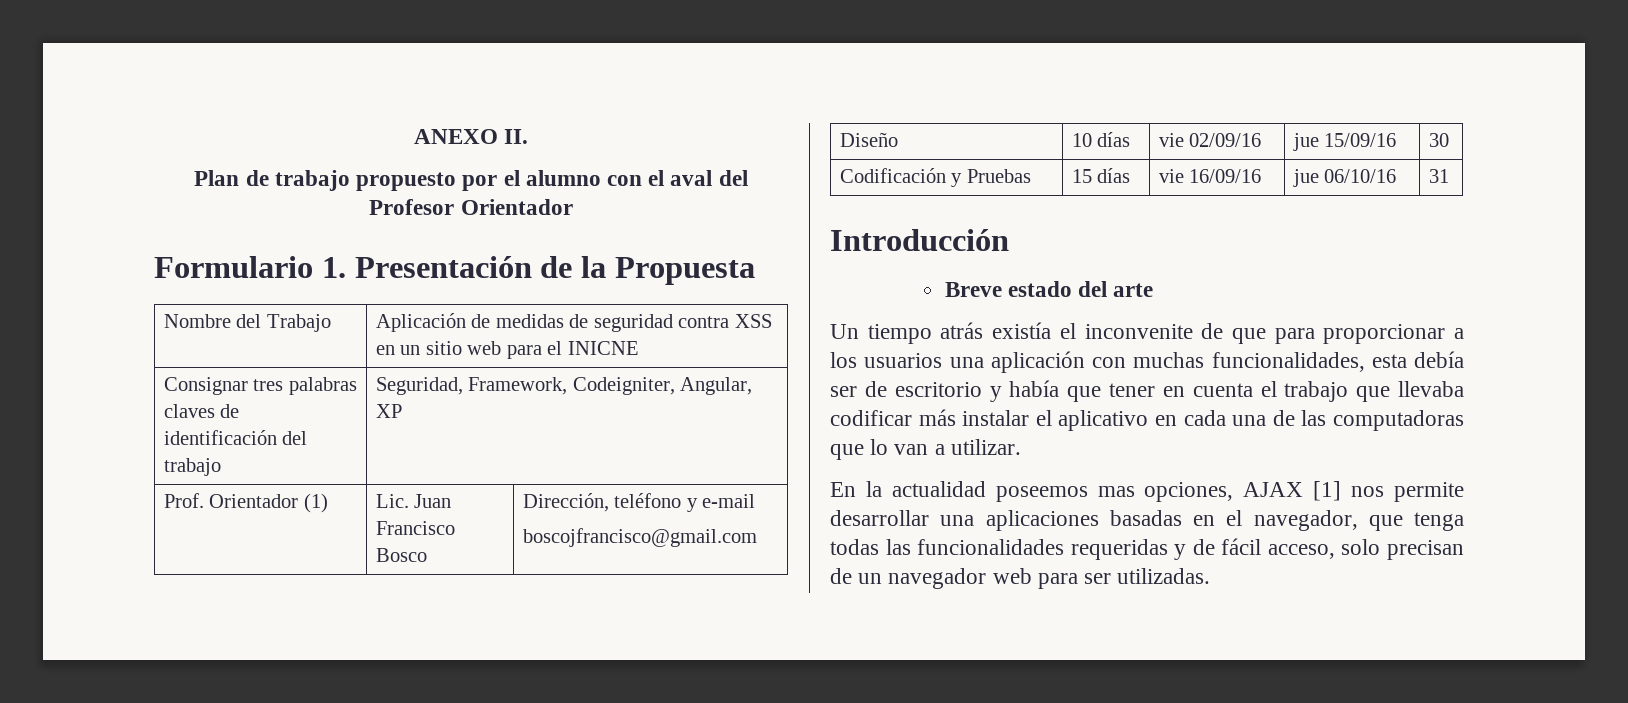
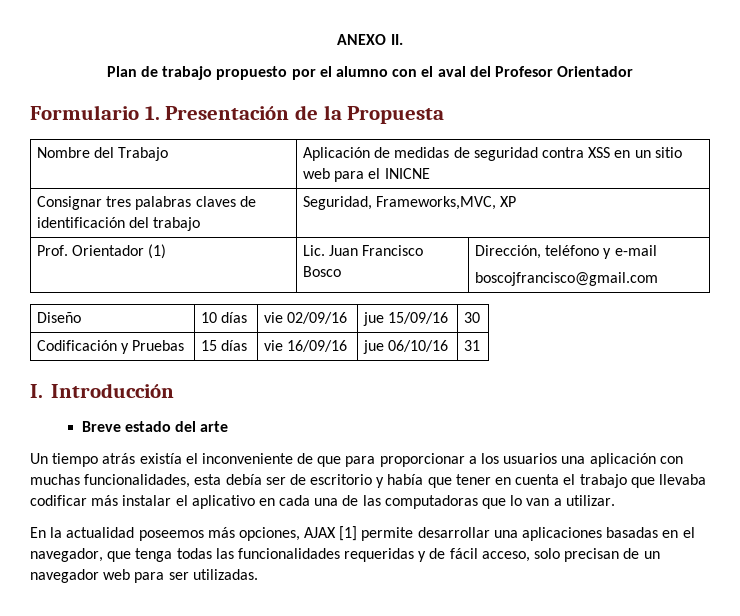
[468,377,753,395] Framework, Codeigniter, Angular, -> [376,196,497,210] Frameworks,MVC,
(1449, 176) none -> [30,384,43,398] I.
[1084,324,1193,339] inconvenite -> [201,453,293,464] inconveniente
[1097,486,1135,497] mas -> [207,527,235,538] más
[1351,486,1385,497] nos -> (358, 533) none

